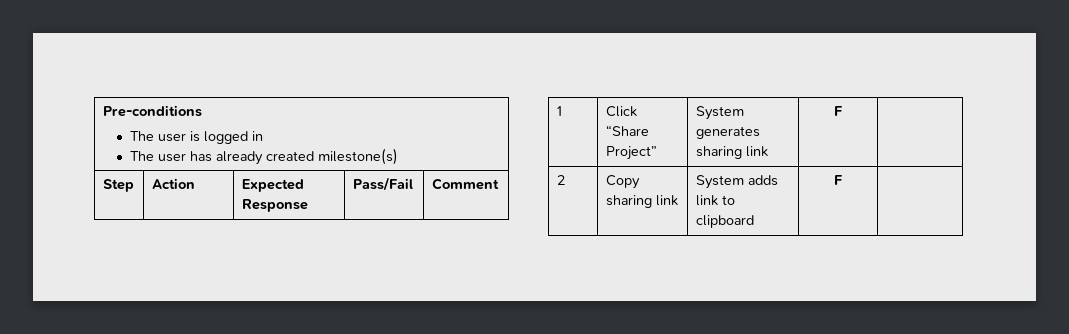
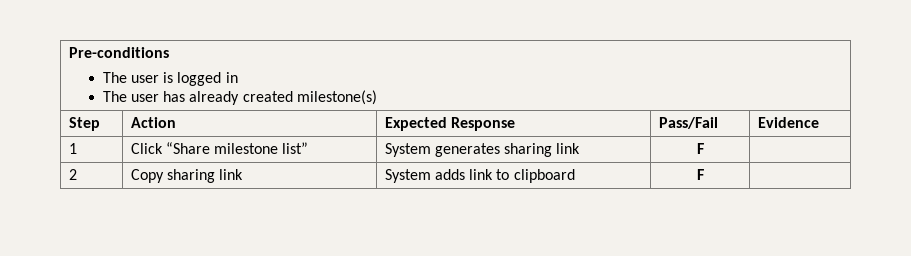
[431,178,499,190] Comment -> [757,117,819,128] Evidence
[605,146,657,160] Project” -> [214,142,309,154] milestone list”

